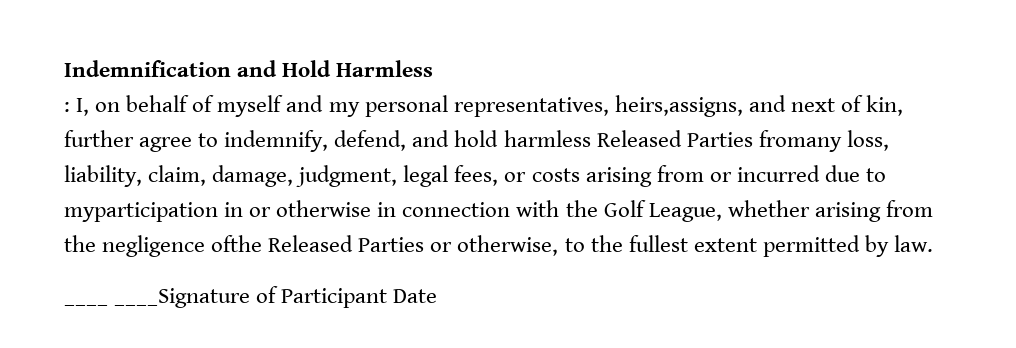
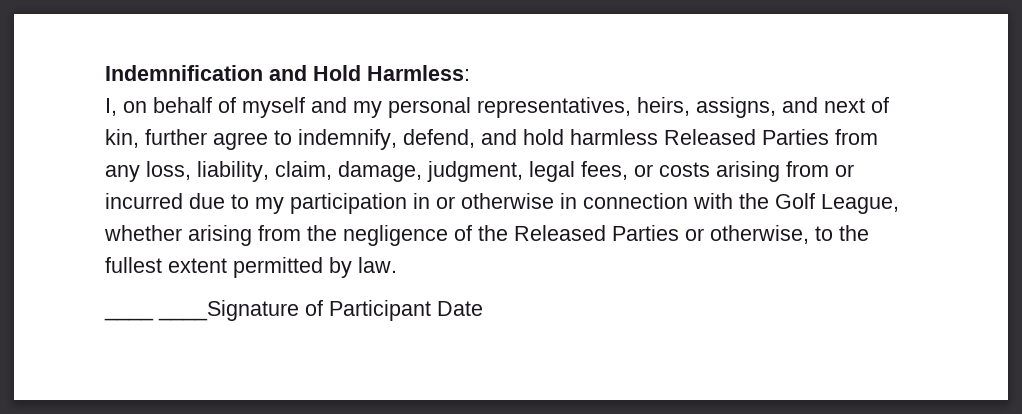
[336,60,434,77] [64,102,70,112] Harmless // : -> [367,65,470,81] Harmless: //
[614,95,743,117] heirs,assigns, -> [637,97,776,118] heirs, assigns,
[758,130,842,152] fromany -> [835,129,878,145] [105,165,140,182] from any
[64,202,218,222] myparticipation -> [255,193,407,214] my participation
[211,235,263,252] ofthe -> [454,225,508,241] of the

